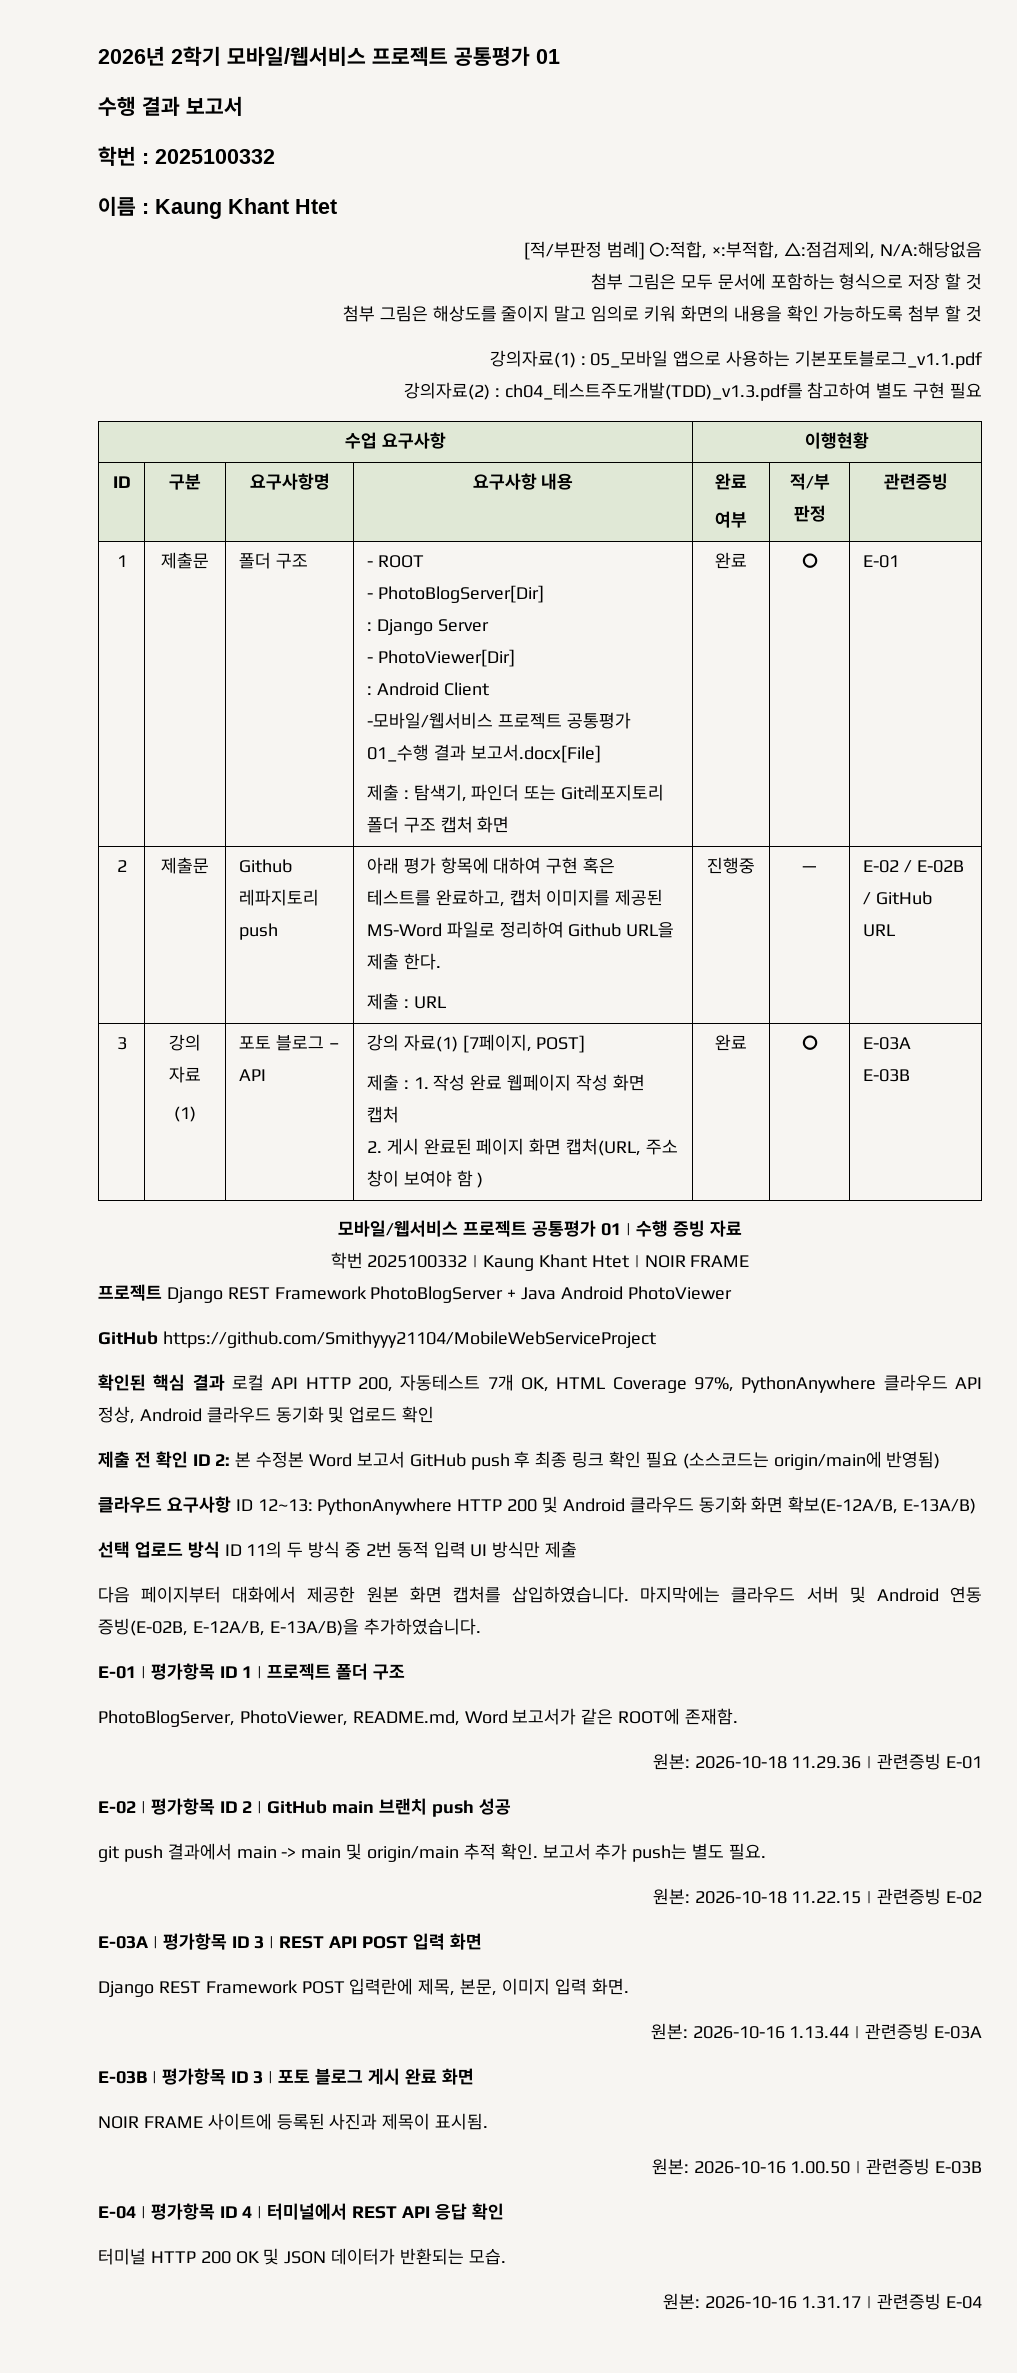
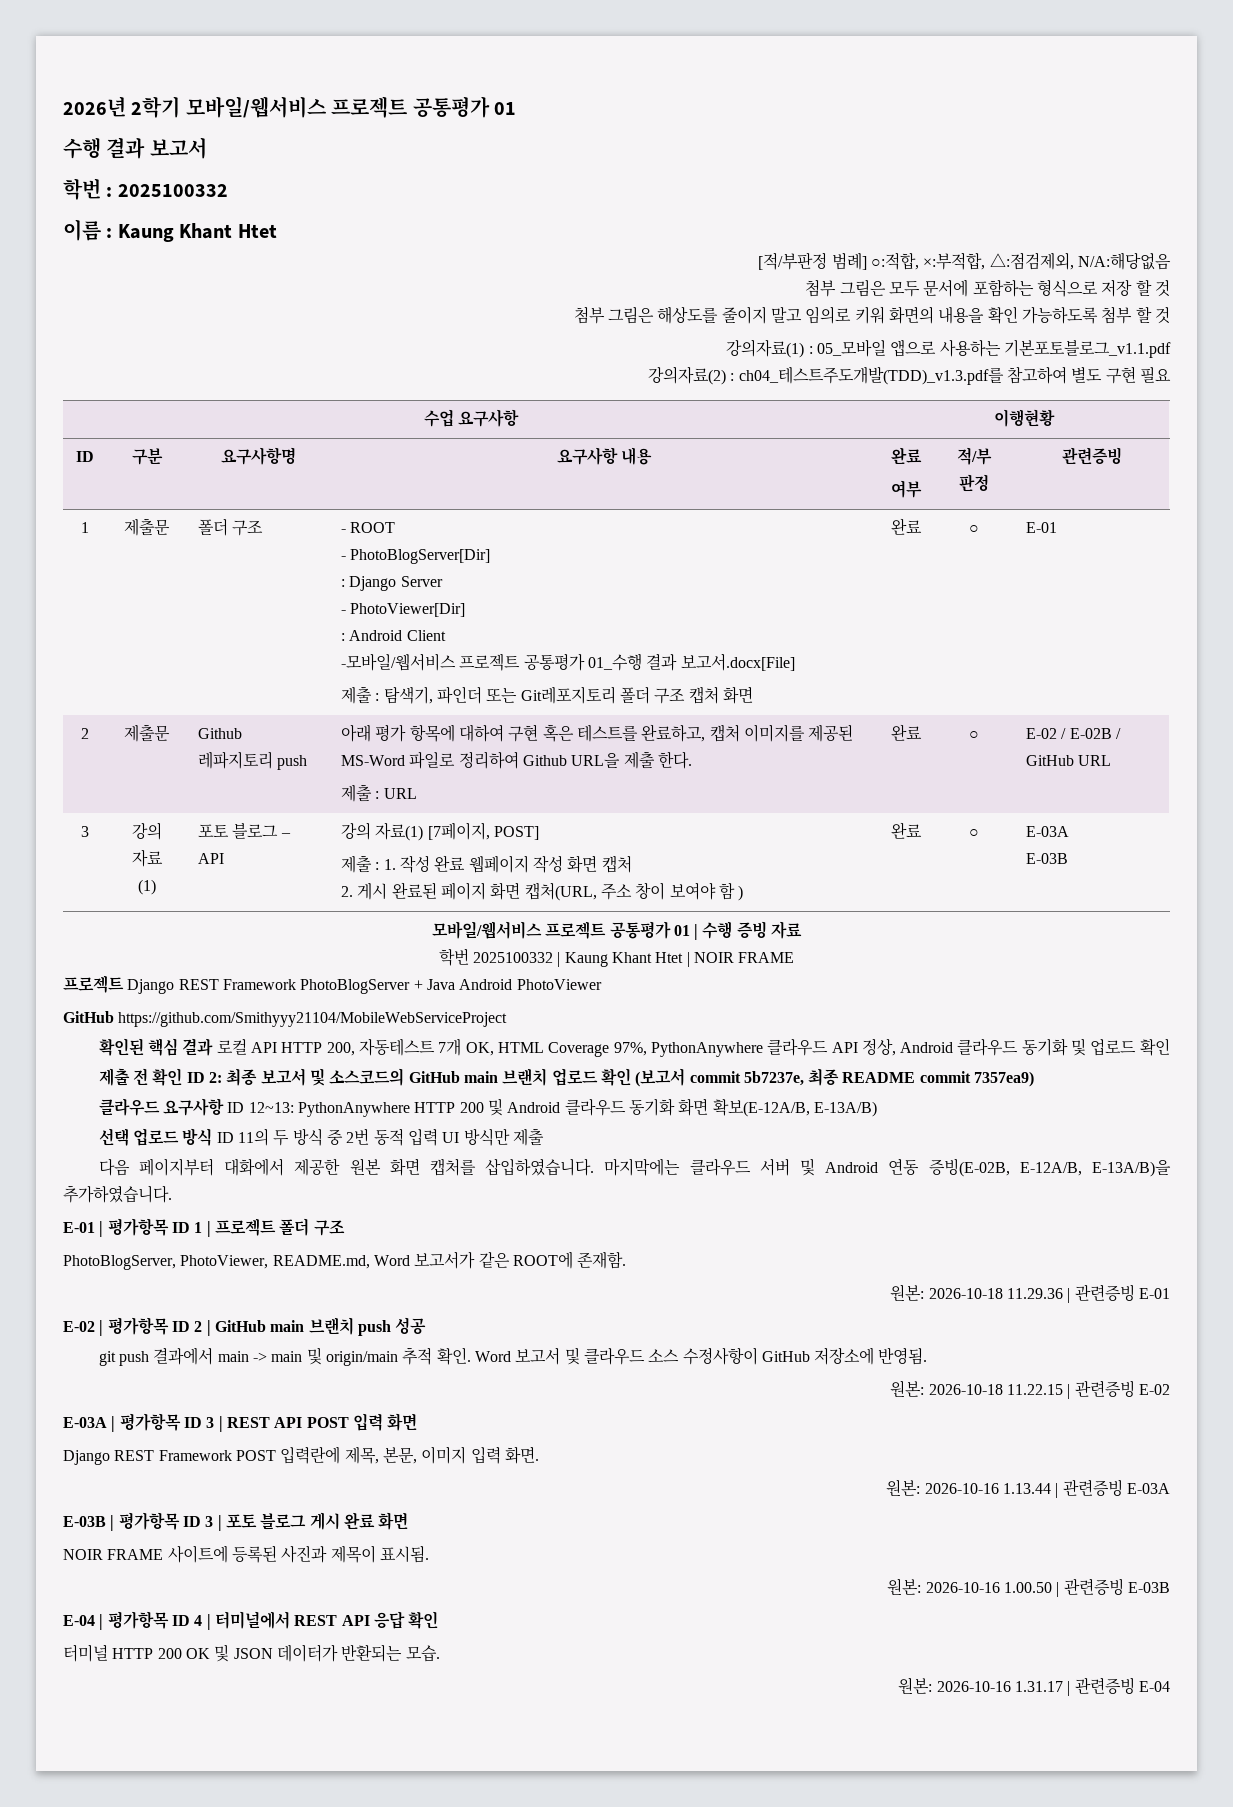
[707,857,755,874] [802,866,817,872] 진행중 | — -> [891,724,922,741] [969,731,979,739] 완료 | ○
[235,1451,941,1470] 본 수정본 Word 보고서 GitHub push 후 최종 링크 확인 필요 (소스코드는 origin/main에 반영됨) -> [226,1068,1035,1087] 최종 보고서 및 소스코드의 GitHub main 브랜치 업로드 확인 (보고서 commit 5b7237e, 최종 README commit 7357ea9)
[542,1843,767,1862] 보고서 추가 push는 별도 필요. -> [474,1347,928,1365] Word 보고서 및 클라우드 소스 수정사항이 GitHub 저장소에 반영됨.

